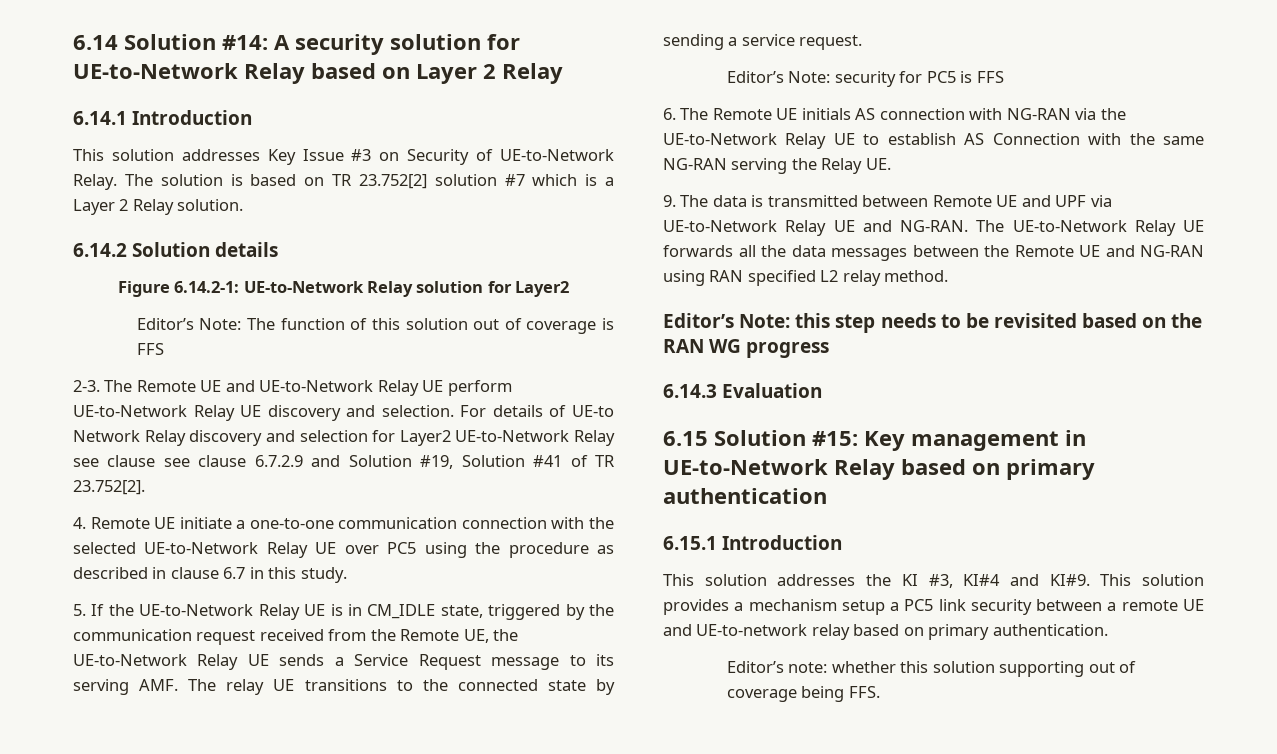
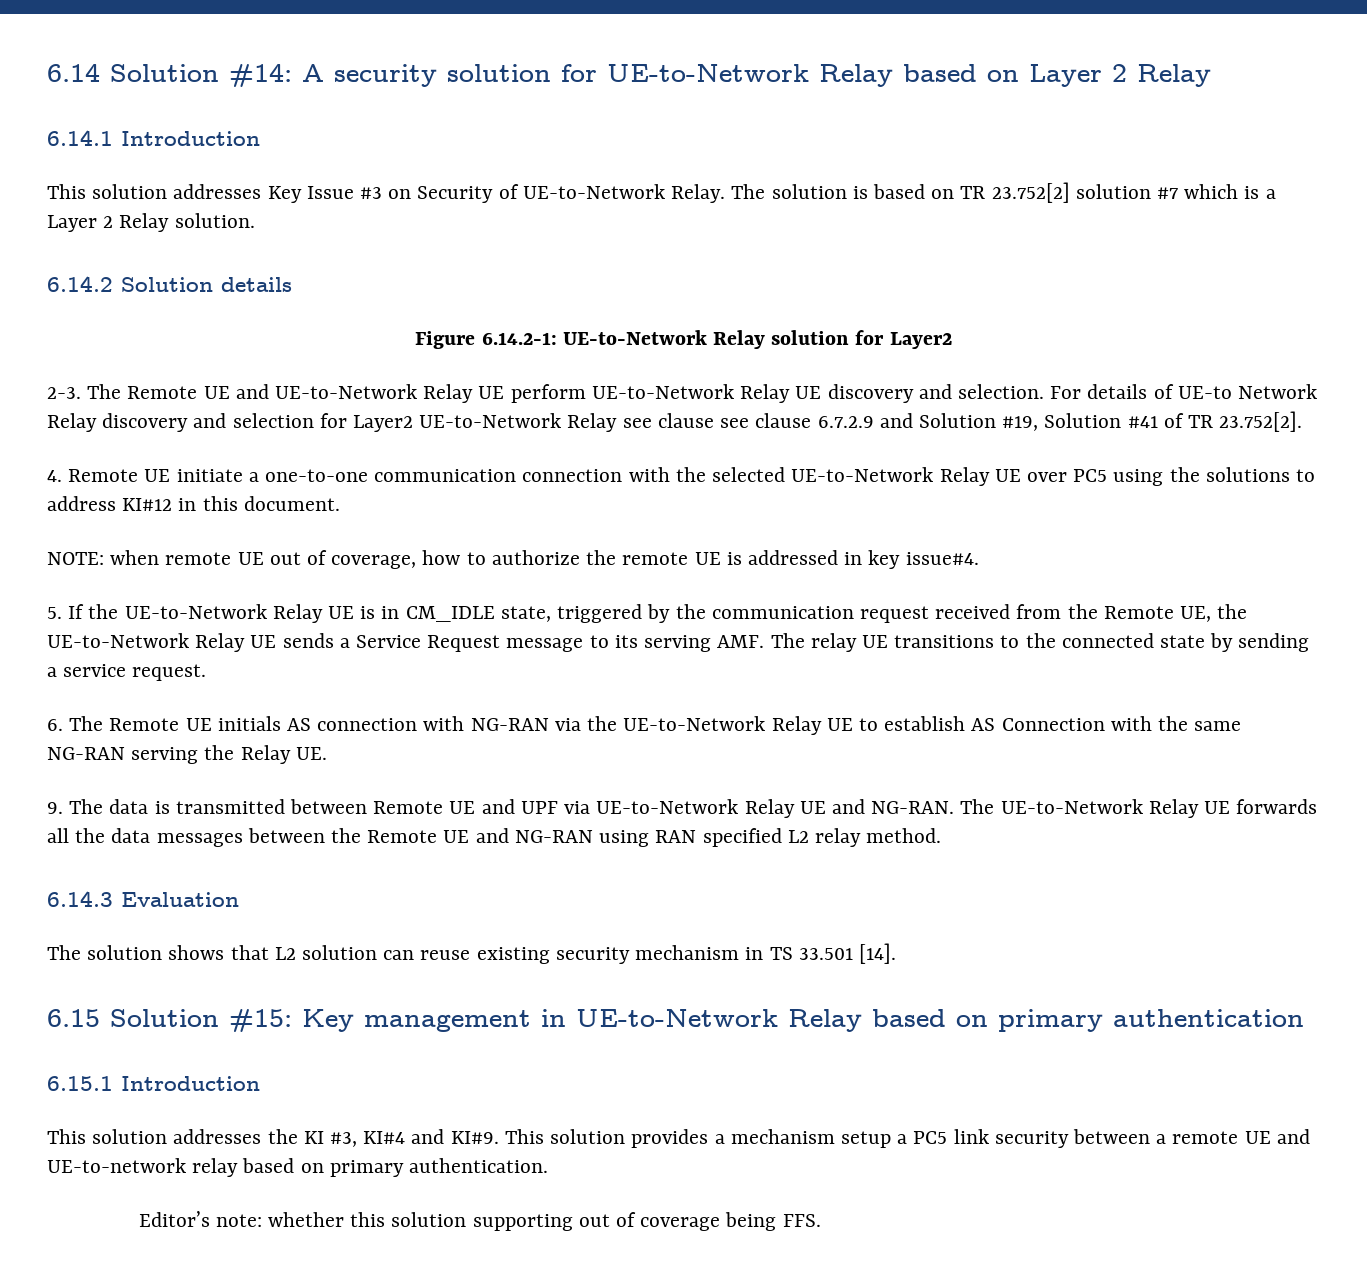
[136,318,614,334] [136,343,164,355] // Editor’s Note: The function of this solution out of coverage is FFS -> (952, 340) none
[508,542,615,558] [73,567,347,583] procedure as described in clause 6.7 in this study. -> [1205,467,1315,482] [47,496,340,511] [47,550,979,569] solutions to address KI#12 in this document. // NOTE: when remote UE out of coverage, how to authorize the remote UE is addressed in key issue#4.
[726,71,1004,87] // Editor’s Note: security for PC5 is FFS -> (207, 672) none
[663,313,1203,333] [663,339,830,358] [663,383,823,398] Editor’s Note: this step needs to be revisited based on the RAN WG progress // 6.14.3 Evaluation -> [47,891,239,907] [47,943,896,964] 6.14.3 Evaluation // The solution shows that L2 solution can reuse existing security mechanism in TS 33.501 [14].

